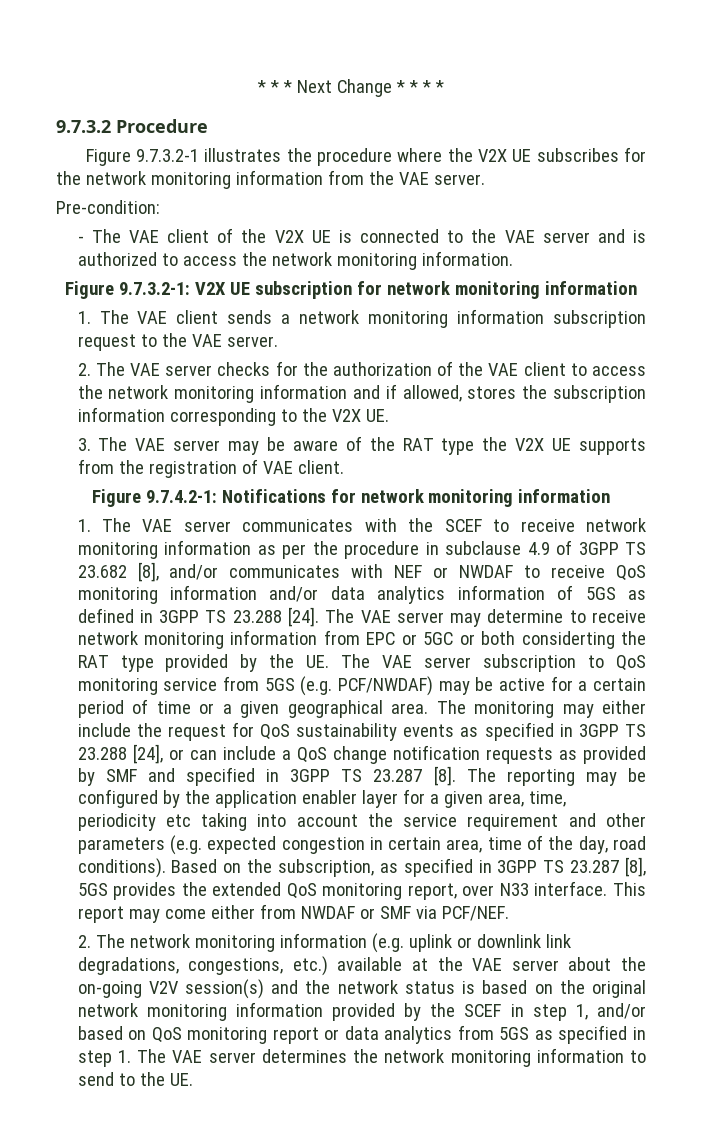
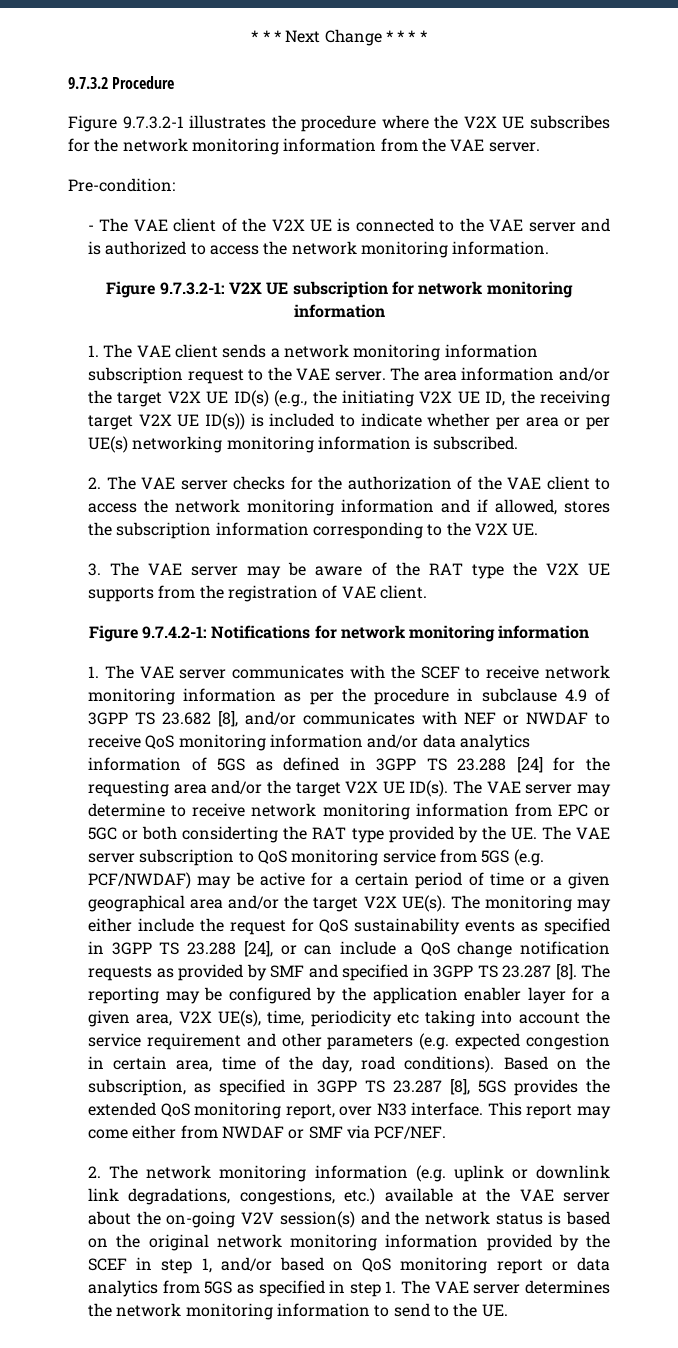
(278, 341) none -> [390,367,610,381] [88,390,610,407] [88,413,610,430] [88,436,518,453] The area information and/or the target V2X UE ID(s) (e.g., the initiating V2X UE ID, the receiving target V2X UE ID(s)) is included to indicate whether per area or per UE(s) networking monitoring information is subscribed.
[288,607,320,627] [24]. -> [516,757,611,773] [88,780,449,797] [24] for the requesting area and/or the target V2X UE ID(s).
[391,703,429,714] area. -> [190,895,446,912] area and/or the target V2X UE(s).
(524, 800) none -> [178,1010,261,1027] V2X UE(s),

